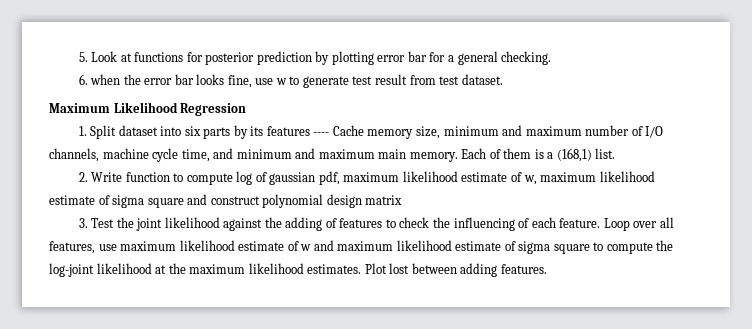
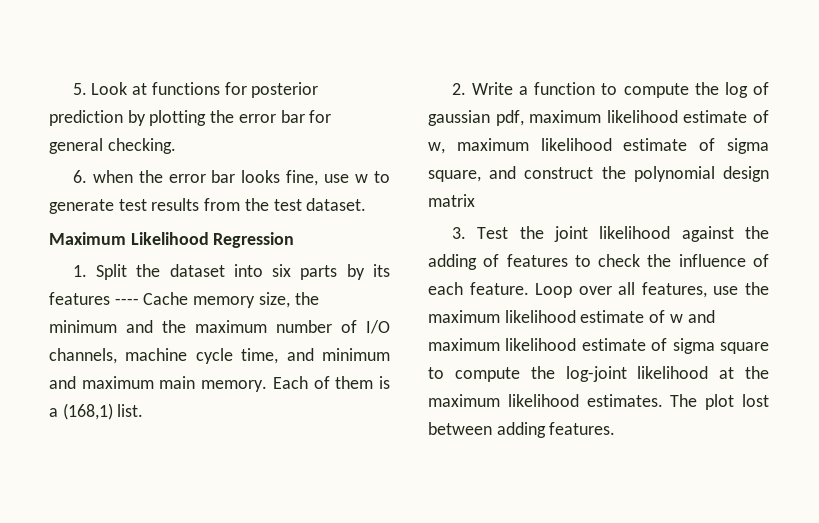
(374, 58) none -> [210,110,235,123] the
[447,55,454,62] a -> (332, 116) none
[374,74,436,85] result from -> [151,198,269,211] results from the
(117, 132) none -> [136,264,161,277] the
[443,125,523,136] minimum and -> [294,292,319,305] [49,320,186,333] the minimum and the
(123, 177) none -> [519,86,529,95] a
(233, 179) none -> [694,82,719,95] the
[147,198,184,208] square -> [428,170,481,182] square,
(260, 200) none -> [601,166,626,179] the
[453,217,515,231] influencing -> [678,254,746,267] influence
(117, 247) none -> [745,282,769,295] the
[364,263,387,274] Plot -> [670,394,735,410] The plot

